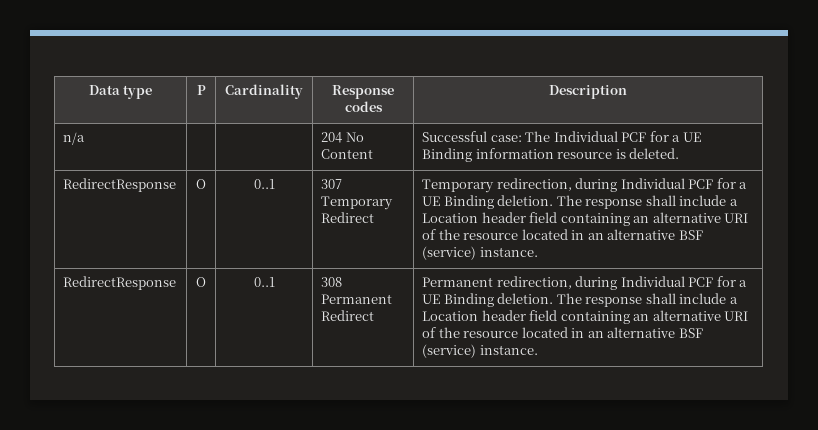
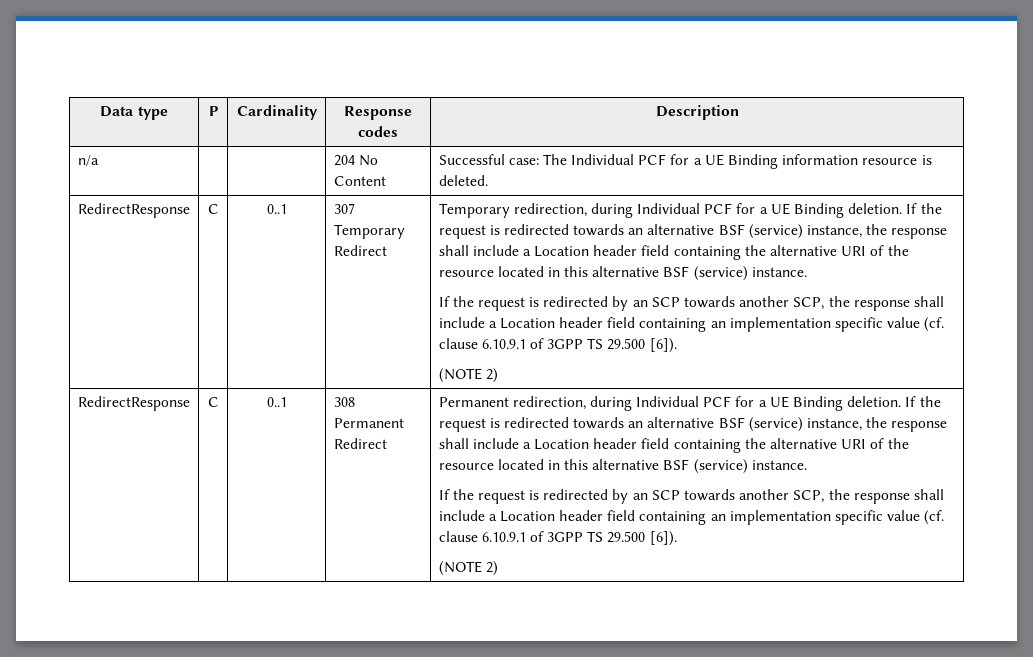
[196,179,206,189] O -> [207,204,219,214] C
[556,195,738,209] [422,212,749,226] [422,229,703,240] [422,246,538,260] [63,276,177,290] [196,277,206,287] The response shall include a Location header field containing an alternative URI of the resource located in an alternative BSF (service) instance. // RedirectResponse | O -> [906,203,942,214] [438,224,948,239] [438,245,909,260] [438,266,807,281] [438,296,944,311] [438,317,945,332] [438,338,677,353] [438,368,498,383] [77,396,190,411] [207,397,219,407] If the request is redirected towards an alternative BSF (service) instance, the response shall include a Location header field containing the alternative URI of the resource located in this alternative BSF (service) instance. // If the request is redirected by an SCP towards another SCP, the response shall include a Location header field containing an implementation specific value (cf. clause 6.10.9.1 of 3GPP TS 29.500 [6]). // (NOTE 2) // RedirectResponse | C
[556,293,738,307] [422,310,749,324] [422,327,703,338] [422,344,538,358] The response shall include a Location header field containing an alternative URI of the resource located in an alternative BSF (service) instance. -> [905,396,941,407] [438,417,948,432] [438,438,909,453] [438,459,807,474] [438,489,944,504] [438,510,945,525] [438,531,677,546] [438,561,498,576] If the request is redirected towards an alternative BSF (service) instance, the response shall include a Location header field containing the alternative URI of the resource located in this alternative BSF (service) instance. // If the request is redirected by an SCP towards another SCP, the response shall include a Location header field containing an implementation specific value (cf. clause 6.10.9.1 of 3GPP TS 29.500 [6]). // (NOTE 2)

